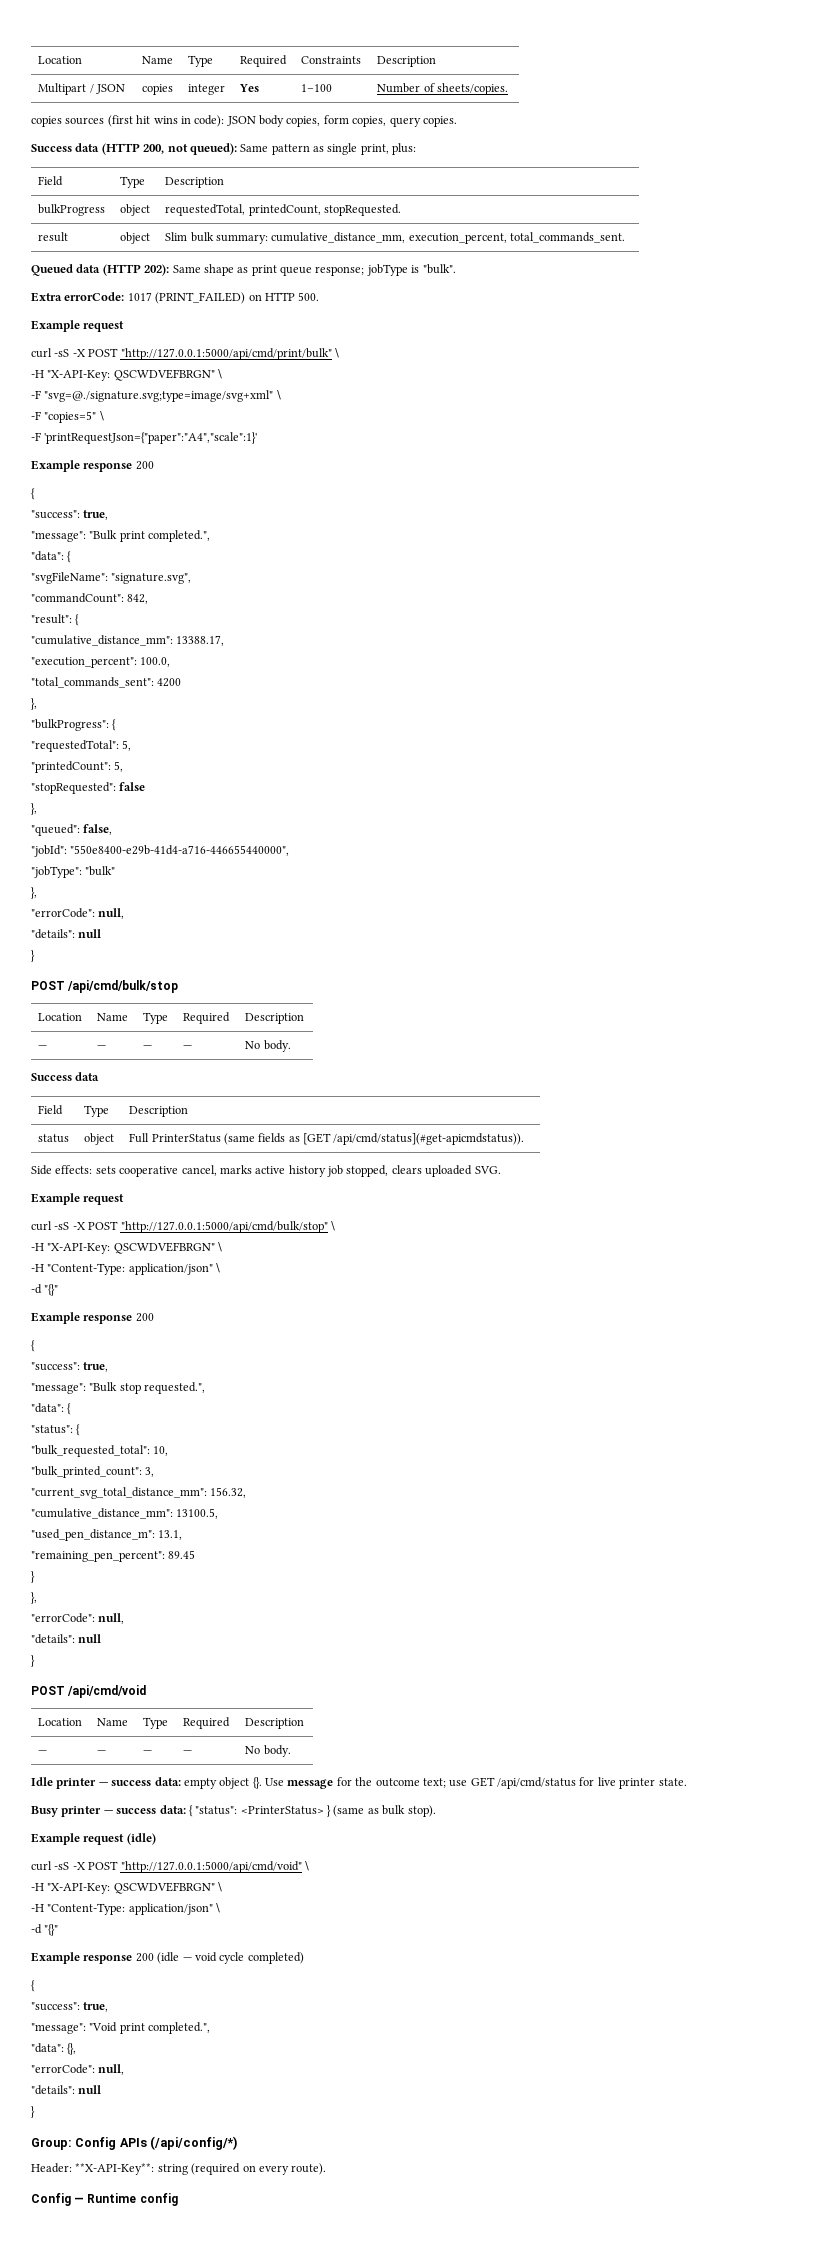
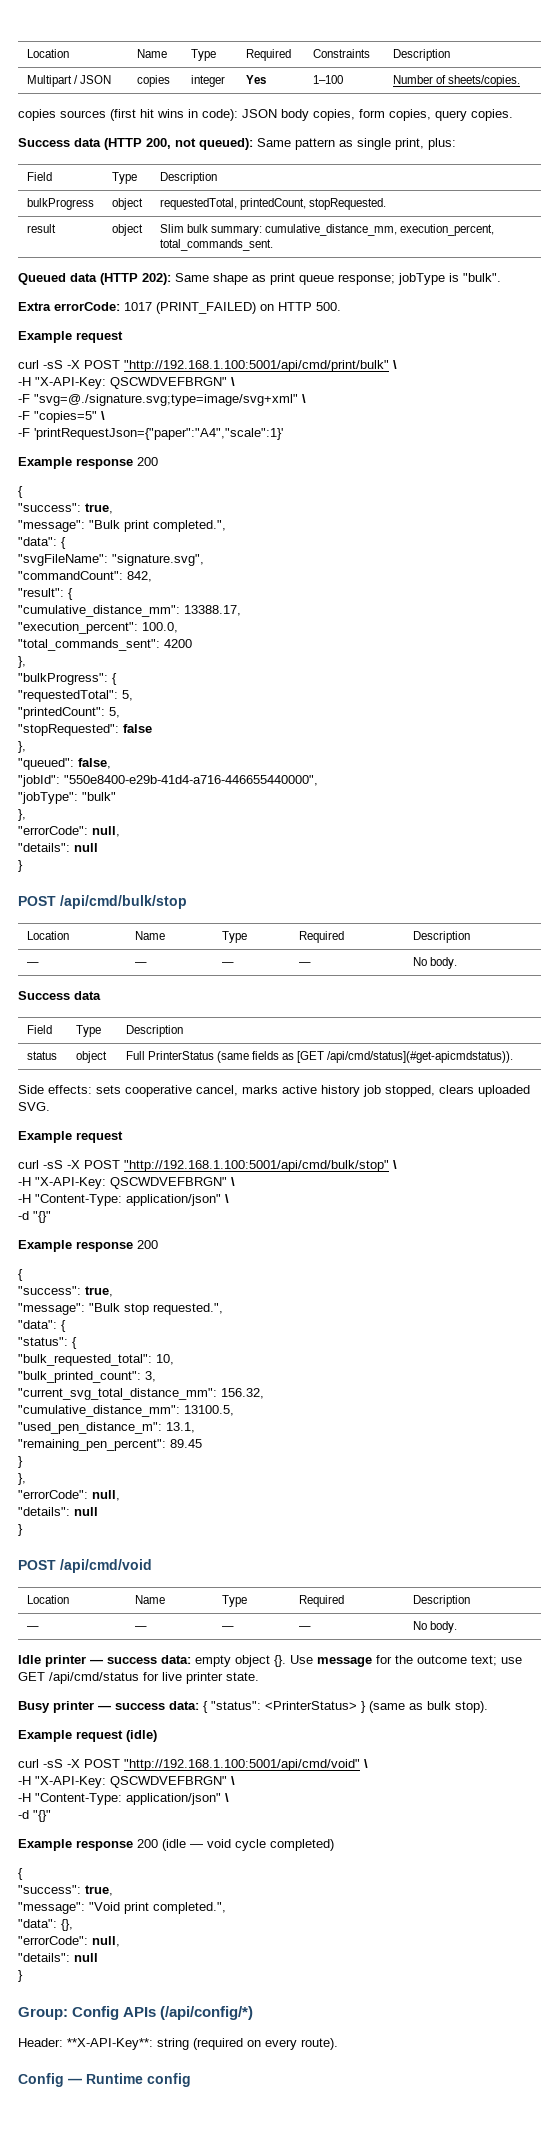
[120,348,332,360] "http://127.0.0.1:5000/api/cmd/print/bulk" -> [124,360,389,372] "http://192.168.1.100:5001/api/cmd/print/bulk"
[120,1221,328,1233] "http://127.0.0.1:5000/api/cmd/bulk/stop" -> [124,1160,389,1172] "http://192.168.1.100:5001/api/cmd/bulk/stop"
[120,1861,302,1873] "http://127.0.0.1:5000/api/cmd/void" -> [124,1759,360,1771] "http://192.168.1.100:5001/api/cmd/void"

